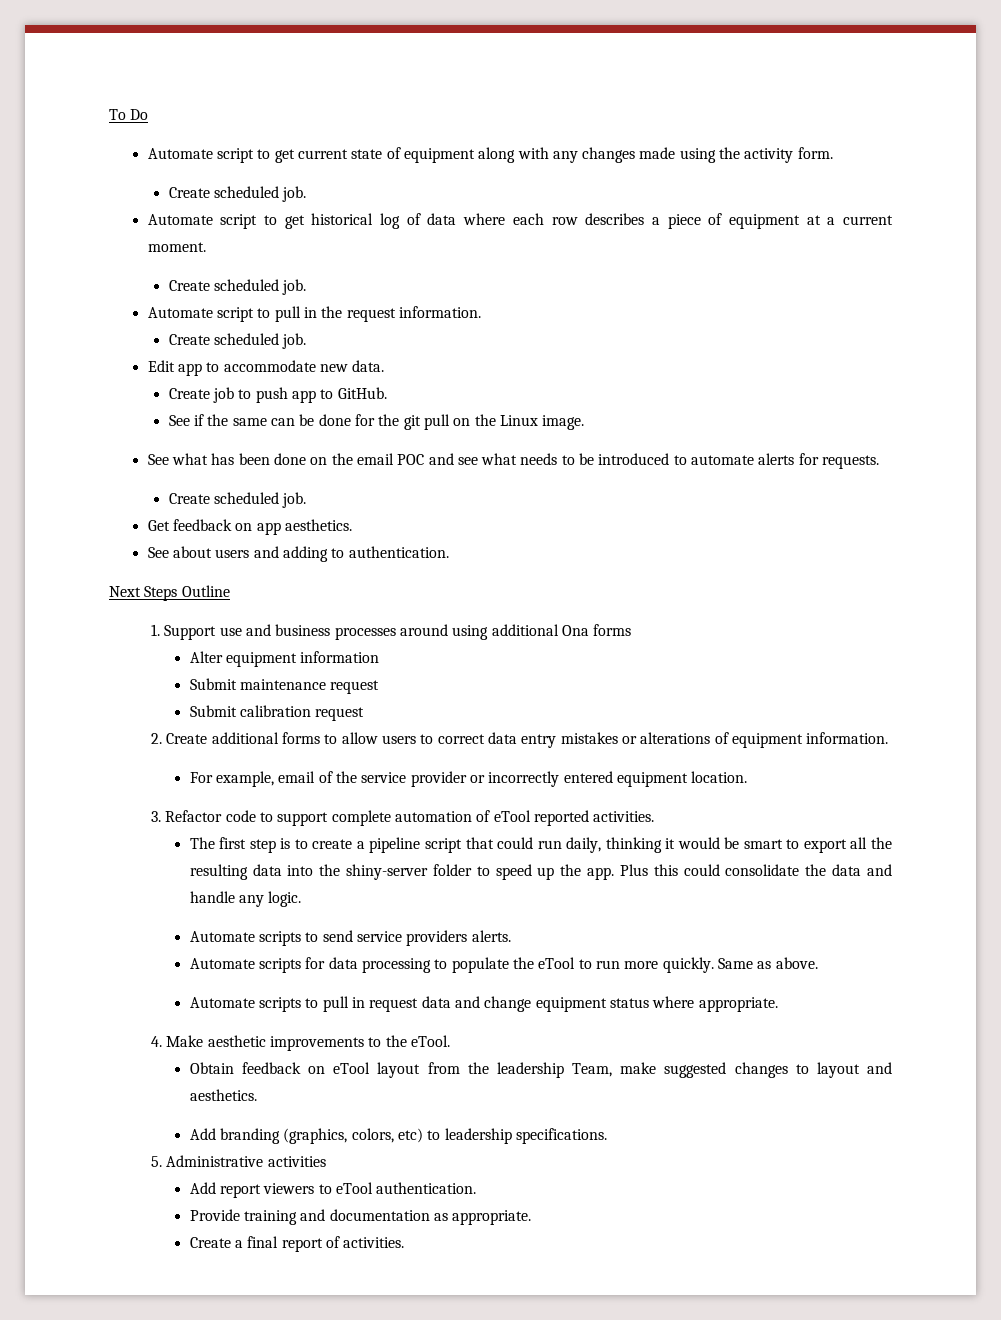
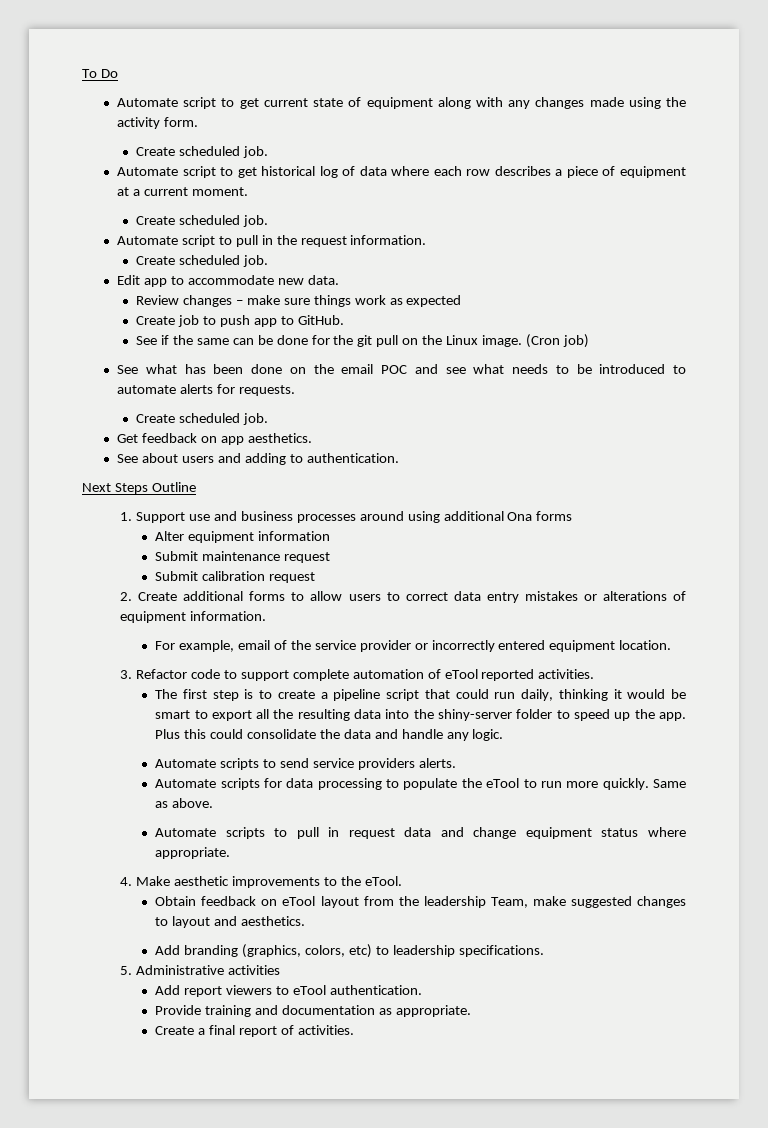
(385, 366) none -> [136,295,462,307] // Review changes – make sure things work as expected
(585, 422) none -> [525,334,589,348] (Cron job)

